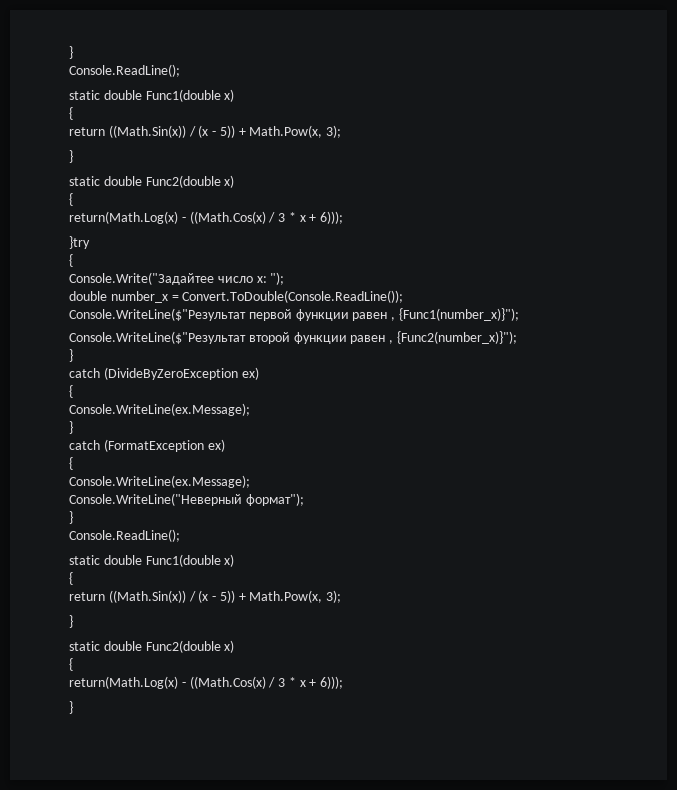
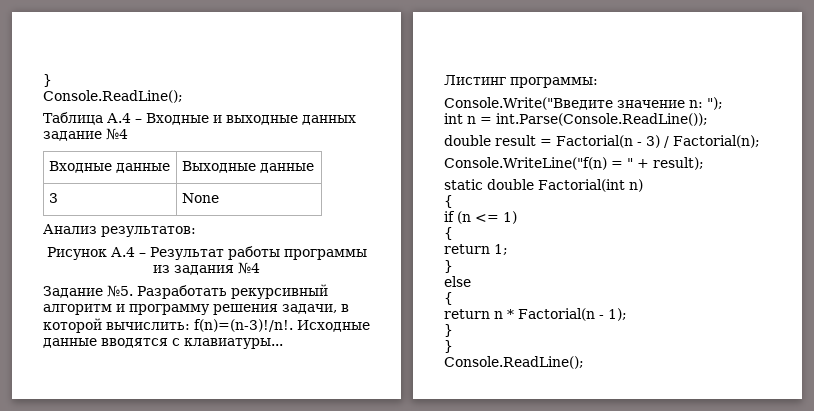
[69,46,73,59] [69,64,180,77] [69,89,235,102] [69,107,73,120] [69,125,342,138] [69,150,73,163] [69,175,235,188] [69,193,73,206] [69,211,344,224] [69,236,90,249] [69,254,73,267] [69,272,285,285] [69,290,404,303] [69,308,519,321] [69,331,517,344] [69,349,73,362] [69,367,259,380] [69,385,73,398] [69,403,250,416] [69,421,73,434] [69,439,225,452] [69,457,73,470] [69,475,250,488] [69,493,304,506] [69,511,73,524] [69,529,180,542] [69,554,235,567] [69,572,73,585] [69,590,342,603] [69,615,73,628] [69,640,235,653] [69,658,73,671] [69,676,344,689] [69,701,73,714] } // Console.ReadLine(); // static double Func1(double x) // { // return ((Math.Sin(x)) / (x - 5)) + Math.Pow(x, 3); // } // static double Func2(double x) // { // return(Math.Log(x) - ((Math.Cos(x) / 3 * x + 6))); // }try // { // Console.Write("Задайтее число х: "); // double number_x = Convert.ToDouble(Console.ReadLine()); // Console.WriteLine($"Результат первой функции равен , {Func1(number_x)}"); // Console.WriteLine($"Результат второй функции равен , {Func2(number_x)}"); // } // catch (DivideByZeroException ex) // { // Console.WriteLine(ex.Message); // } // catch (FormatException ex) // { // Console.WriteLine(ex.Message); // Console.WriteLine("Неверный формат"); // } // Console.ReadLine(); // static double Func1(double x) // { // return ((Math.Sin(x)) / (x - 5)) + Math.Pow(x, 3); // } // static double Func2(double x) // { // return(Math.Log(x) - ((Math.Cos(x) / 3 * x + 6))); // } -> [43,74,52,87] [43,90,183,103] [43,112,356,125] [43,128,128,141] [48,161,170,173] [181,161,314,173] [48,193,58,203] [181,193,219,203] [43,224,196,237] [46,246,367,260] [153,262,260,275] [43,284,328,299] [43,304,349,315] [43,318,370,333] [43,338,283,349] [444,75,598,88] [444,97,723,110] [444,113,708,126] [444,135,760,148] [444,157,704,170] [444,179,643,192] [444,195,453,208] [444,211,517,224] [444,227,453,240] [444,244,508,255] [444,260,453,273] [444,276,471,287] [444,292,453,305] [444,308,627,321] [444,324,453,337] [444,340,453,353] [444,356,584,369] } // Console.ReadLine(); // Таблица А.4 – Входные и выходные данных задание №4 // Входные данные | Выходные данные // 3 | None // Анализ результатов: // Рисунок А.4 – Результат работы программы из задания №4 // Задание №5. Разработать рекурсивный алгоритм и программу решения задачи, в которой вычислить: f(n)=(n-3)!/n!. Исходные данные вводятся с клавиатуры... // Листинг программы: // Console.Write("Введите значение n: "); // int n = int.Parse(Console.ReadLine()); // double result = Factorial(n - 3) / Factorial(n); // Console.WriteLine("f(n) = " + result); // static double Factorial(int n) // { // if (n <= 1) // { // return 1; // } // else // { // return n * Factorial(n - 1); // } // } // Console.ReadLine();

